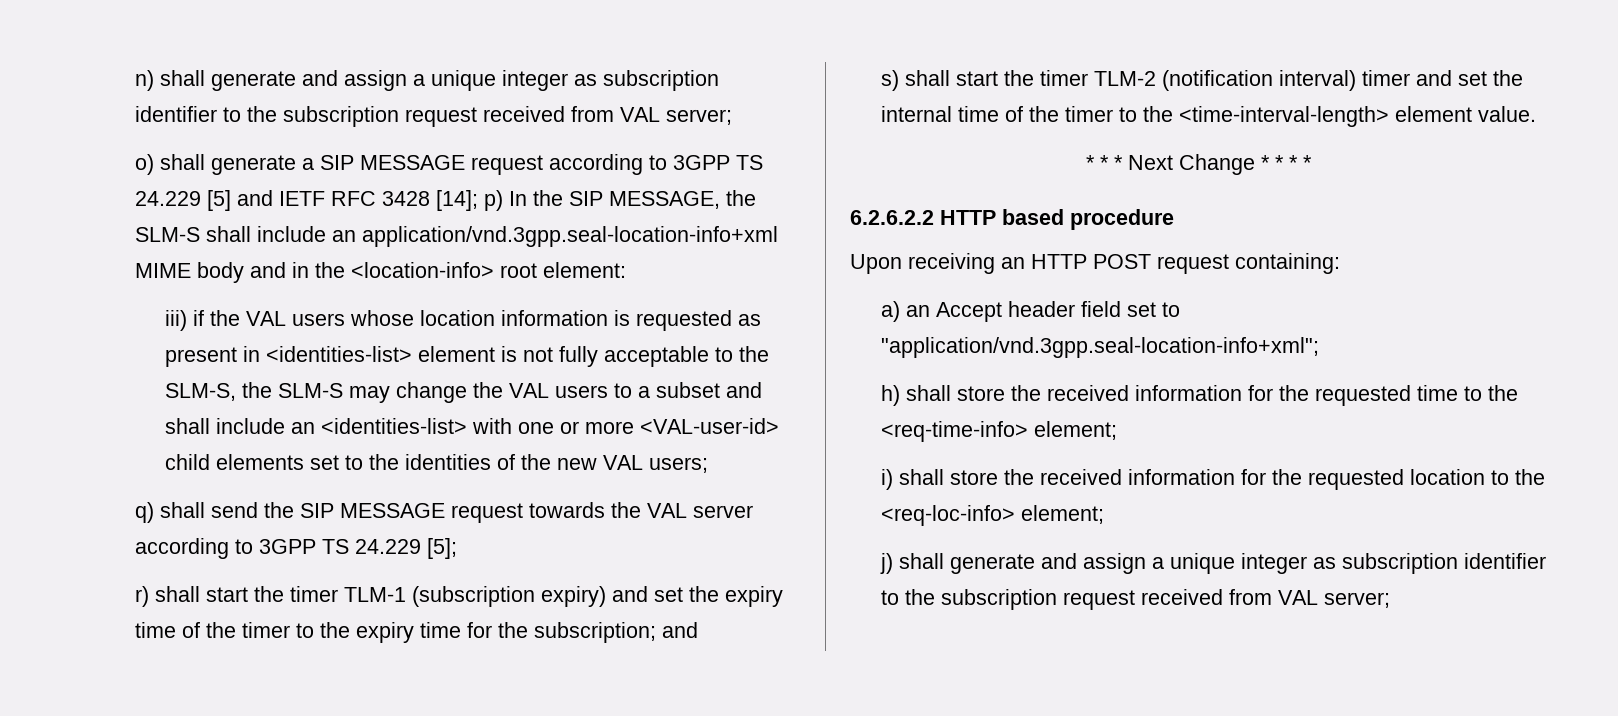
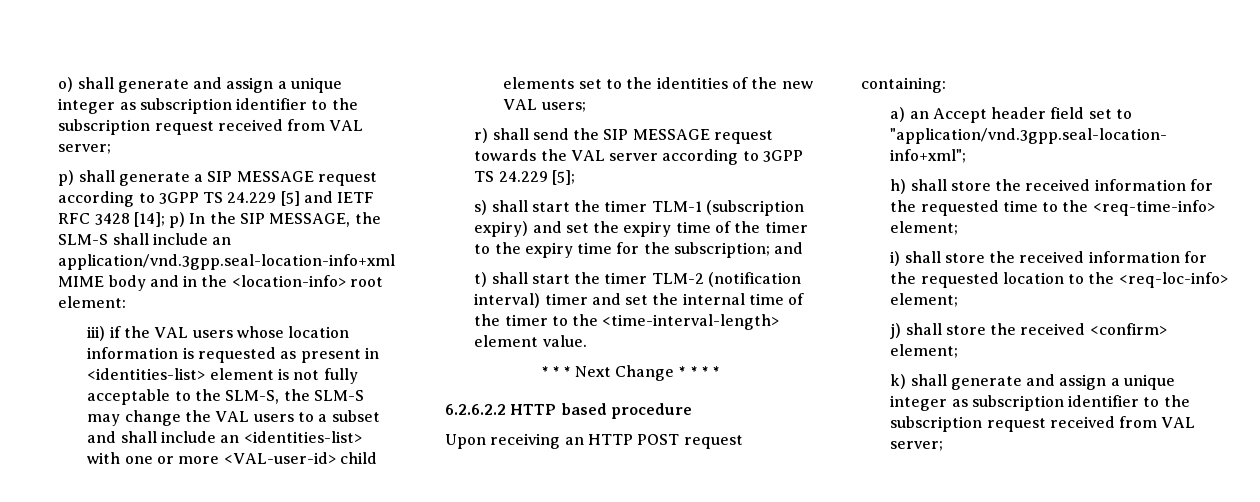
[134,70,154,91] n) -> [58,77,74,92] o)
[134,154,154,175] o) -> [58,170,75,186] p)
[134,502,154,523] q) -> [474,128,489,143] r)
[134,586,149,607] r) -> [474,200,488,215] s)
[880,70,899,91] s) -> [474,272,488,287] t)
(944, 561) none -> [945,323,1167,335] [890,344,959,358] [890,374,947,389] store the received <confirm> element; // k) shall

